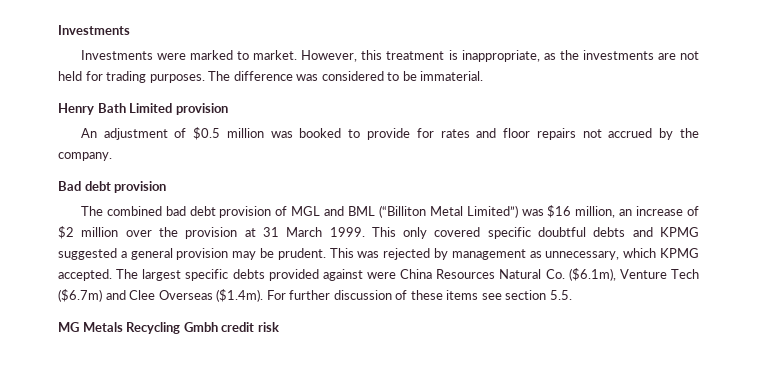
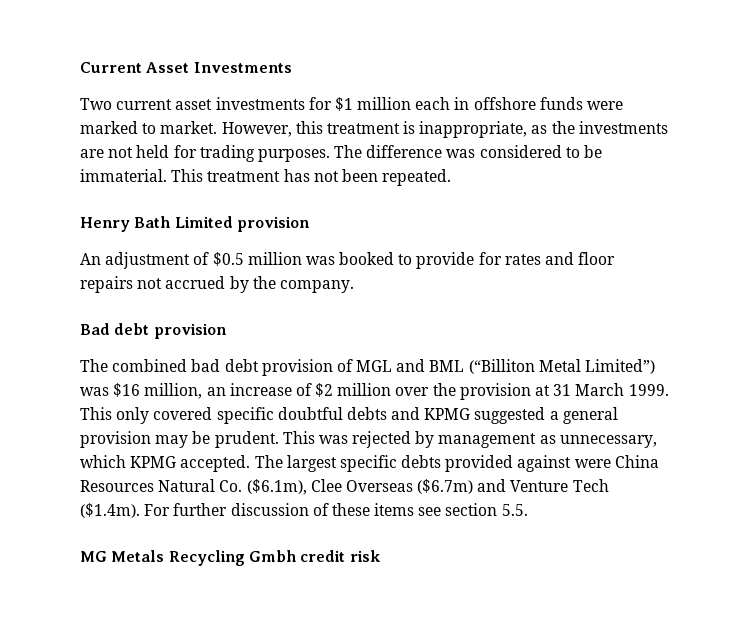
(58, 30) none -> [80,62,190,73] Current Asset
[80,50,153,60] Investments -> [80,97,583,111] Two current asset investments for $1 million each in offshore funds
(484, 76) none -> [171,169,452,186] This treatment has not been repeated.
[619,269,699,279] [58,289,213,302] Venture Tech ($6.7m) and Clee Overseas -> [310,479,609,494] Clee Overseas ($6.7m) and Venture Tech

